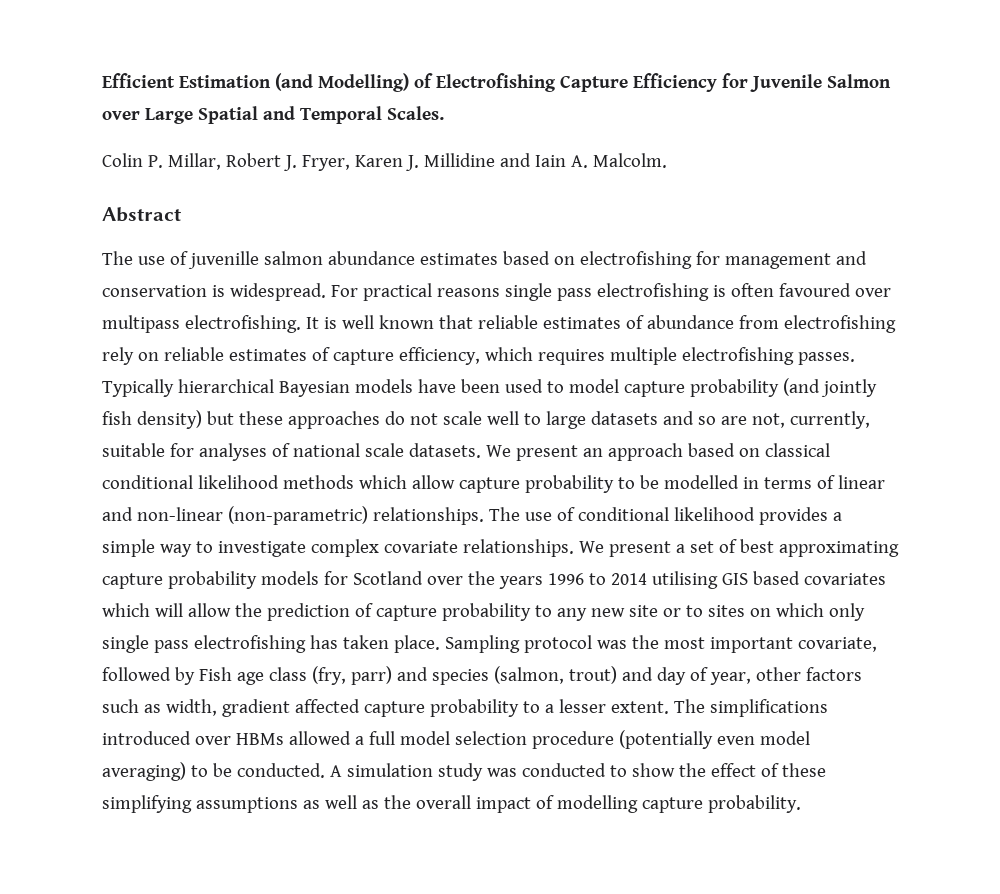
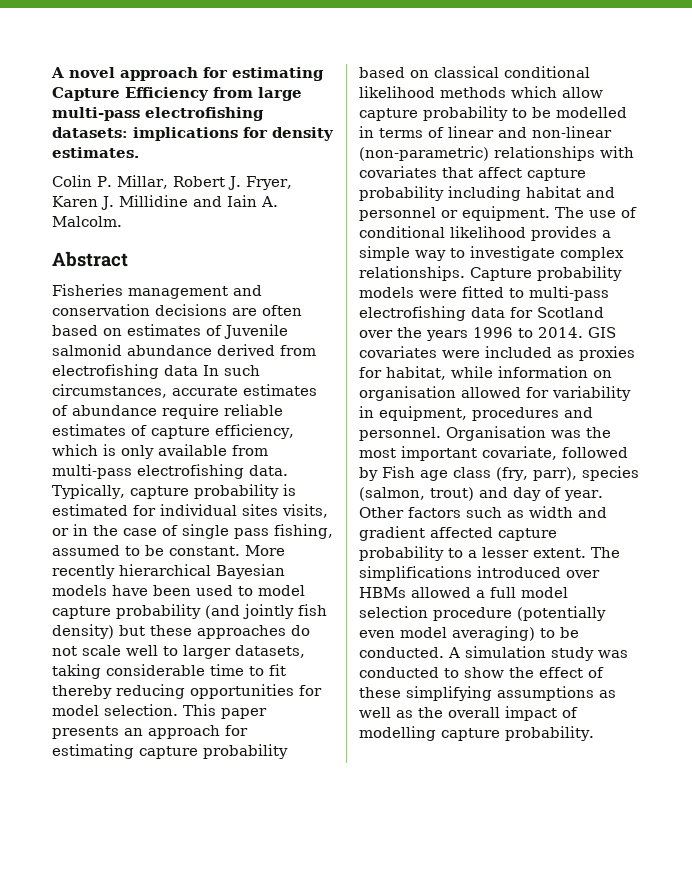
[102,73,891,92] [102,106,444,124] Efficient Estimation (and Modelling) of Electrofishing Capture Efficiency for Juvenile Salmon over Large Spatial and Temporal Scales. -> [51,67,324,81] [52,87,302,101] [52,107,264,121] [52,127,334,141] [52,147,139,158] A novel approach for estimating Capture Efficiency from large multi-pass electrofishing datasets: implications for density estimates.
[102,251,867,269] [102,283,891,301] [102,315,896,333] [102,347,159,365] The use of juvenille salmon abundance estimates based on electrofishing for management and conservation is widespread. For practical reasons single pass electrofishing is often favoured over multipass electrofishing. It is well known that reliable estimates of abundance from electrofishing rely on -> [52,284,262,299] [52,304,302,316] [52,324,288,339] [52,344,316,356] [52,364,260,379] [52,384,317,398] [52,404,219,419] Fisheries management and conservation decisions are often based on estimates of Juvenile salmonid abundance derived from electrofishing data In such circumstances, accurate estimates of abundance require
[537,347,855,365] [102,379,174,397] requires multiple electrofishing passes. Typically -> [103,444,268,459] [52,464,288,479] [52,484,296,499] [52,504,328,518] [52,524,333,539] [52,545,285,556] [52,565,115,579] is only available from multi-pass electrofishing data. Typically, capture probability is estimated for individual sites visits, or in the case of single pass fishing, assumed to be constant. More recently
[545,411,870,429] [102,443,683,461] large datasets and so are not, currently, suitable for analyses of national scale datasets. We present an approach -> [183,645,305,659] [52,664,286,679] [52,684,322,699] [52,704,267,719] [52,725,248,739] [52,744,288,759] larger datasets, taking considerable time to fit thereby reducing opportunities for model selection. This paper presents an approach for estimating capture probability
[372,507,484,525] relationships. -> [494,146,634,161] [359,166,586,181] [359,186,615,201] [359,206,550,221] relationships with covariates that affect capture probability including habitat and personnel or equipment.
[383,539,899,557] [102,571,319,589] covariate relationships. We present a set of best approximating capture probability models -> [359,266,622,281] [359,286,609,301] [359,306,505,321] relationships. Capture probability models were fitted to multi-pass electrofishing data
[610,571,886,589] [102,603,865,621] [102,635,592,653] 2014 utilising GIS based covariates which will allow the prediction of capture probability to any new site or to sites on which only single pass electrofishing has taken place. Sampling protocol -> [538,327,616,338] [359,346,635,361] [359,366,612,380] [359,386,631,401] [359,406,593,421] [359,426,546,441] 2014. GIS covariates were included as proxies for habitat, while information on organisation allowed for variability in equipment, procedures and personnel. Organisation
[350,666,428,685] parr) and -> [532,467,577,481] parr),
[709,667,801,685] year, other -> [564,490,603,501] [359,507,404,518] year. Other
[165,699,217,716] width, -> [529,506,607,518] width and

